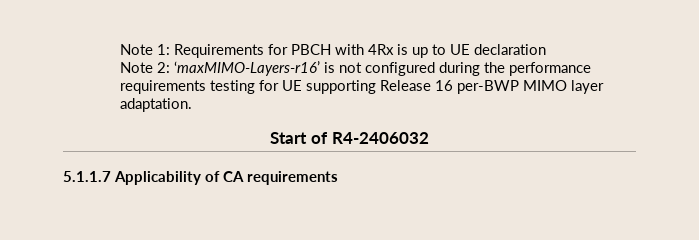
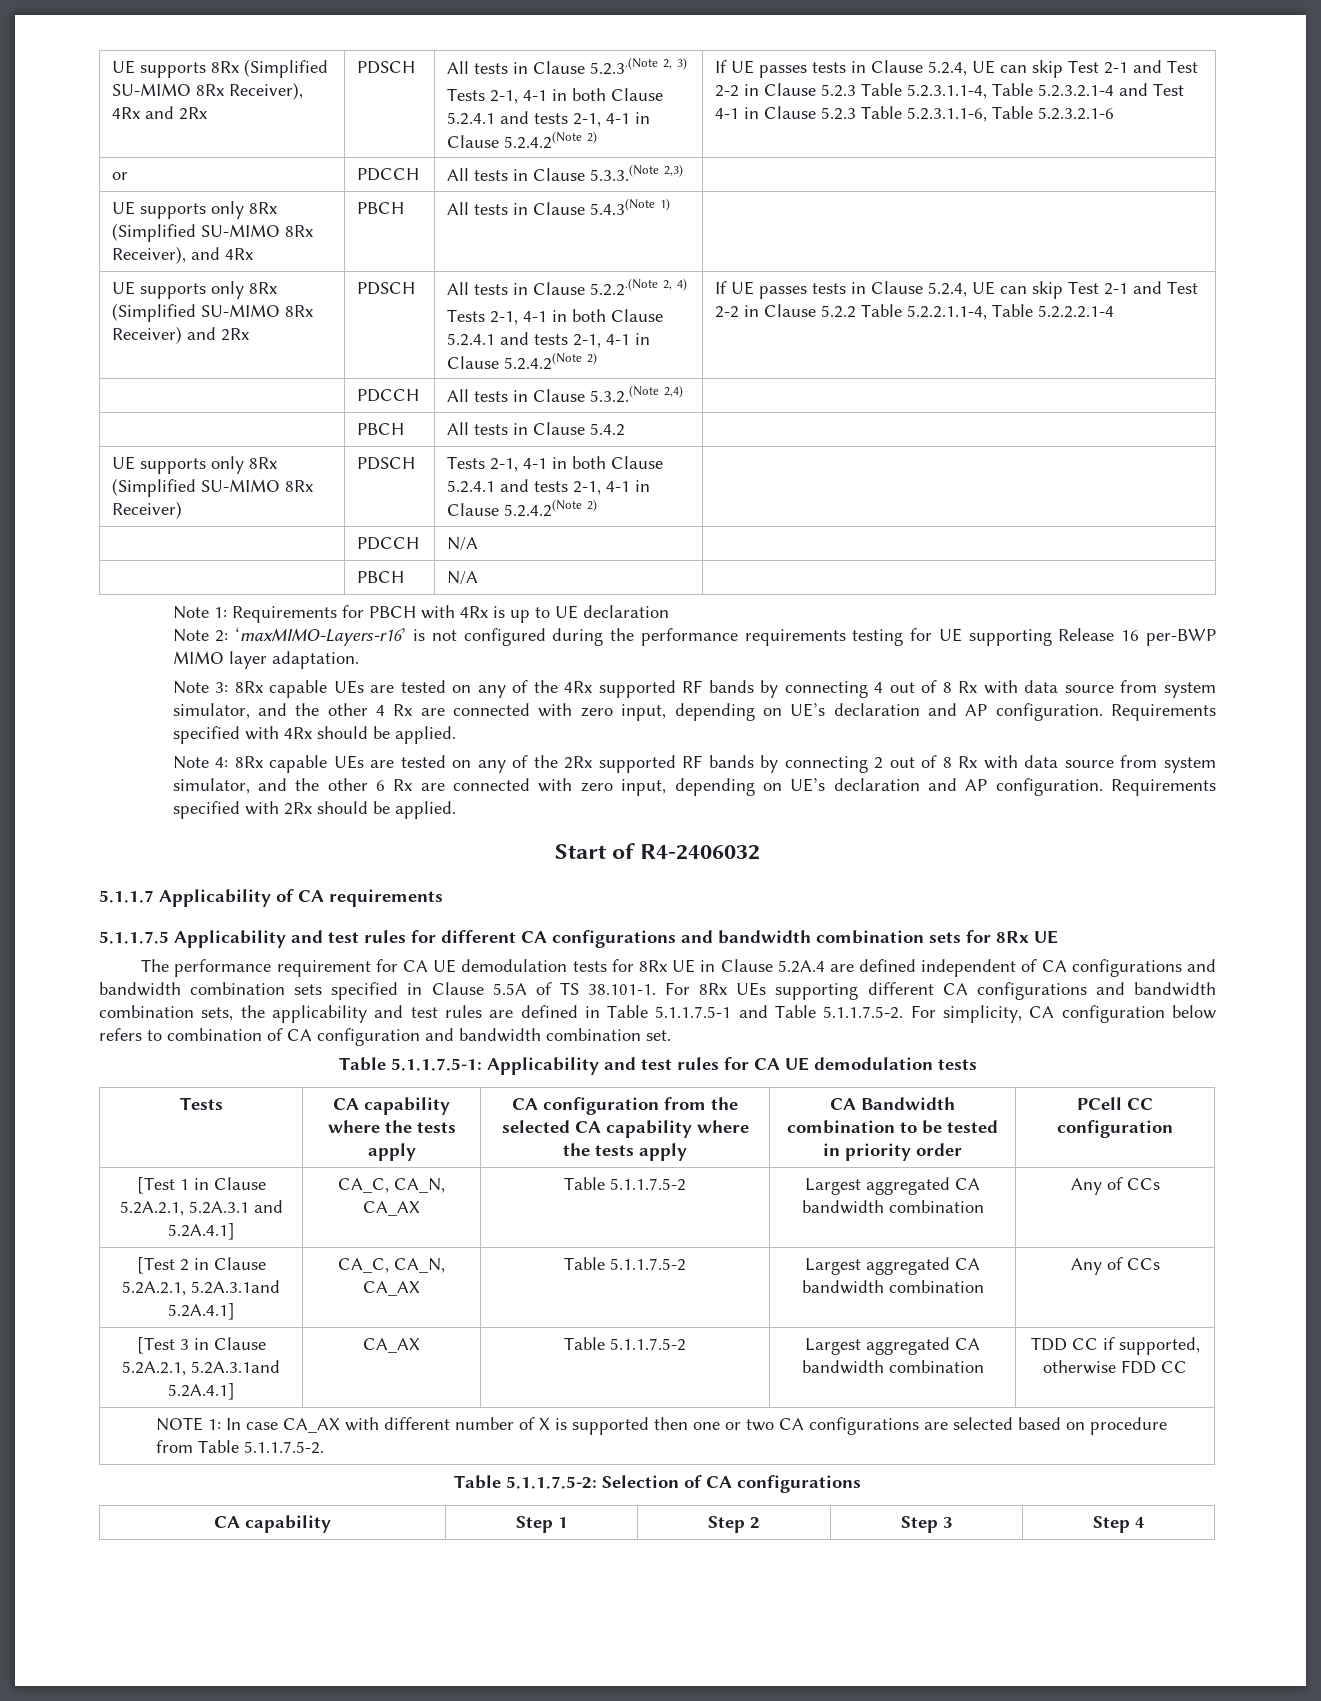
(120, 49) none -> [112,59,329,78] [112,82,304,100] [112,106,208,120] [357,61,416,74] [447,57,688,75] [447,88,664,104] [447,111,651,127] [447,131,598,149] [715,60,1199,78] [715,83,1185,99] [715,106,1115,122] [112,172,129,180] [357,168,420,181] [447,164,684,181] [112,201,278,219] [112,223,314,242] [112,246,254,264] [357,202,405,214] [447,198,671,215] [112,281,278,299] [112,303,314,322] [112,326,250,344] [357,282,416,295] [447,278,688,296] [447,309,664,325] [447,332,651,348] [447,352,598,370] [715,281,1199,299] [715,304,1115,320] [357,389,420,402] [447,385,684,403] [357,423,405,435] [447,422,626,436] [112,456,278,474] [112,478,314,497] [112,501,183,519] [357,457,416,470] [447,456,664,472] [447,479,651,495] [447,499,598,517] [357,537,420,550] [447,537,479,551] [357,571,405,583] [447,571,479,585] UE supports 8Rx (Simplified SU-MIMO 8Rx Receiver), 4Rx and 2Rx | PDSCH | All tests in Clause 5.2.3.(Note 2, 3) // Tests 2-1, 4-1 in both Clause 5.2.4.1 and tests 2-1, 4-1 in Clause 5.2.4.2(Note 2) | If UE passes tests in Clause 5.2.4, UE can skip Test 2-1 and Test 2-2 in Clause 5.2.3 Table 5.2.3.1.1-4, Table 5.2.3.2.1-4 and Test 4-1 in Clause 5.2.3 Table 5.2.3.1.1-6, Table 5.2.3.2.1-6 // or | PDCCH | All tests in Clause 5.3.3.(Note 2,3) | // UE supports only 8Rx (Simplified SU-MIMO 8Rx Receiver), and 4Rx | PBCH | All tests in Clause 5.4.3(Note 1) | // UE supports only 8Rx (Simplified SU-MIMO 8Rx Receiver) and 2Rx | PDSCH | All tests in Clause 5.2.2.(Note 2, 4) // Tests 2-1, 4-1 in both Clause 5.2.4.1 and tests 2-1, 4-1 in Clause 5.2.4.2(Note 2) | If UE passes tests in Clause 5.2.4, UE can skip Test 2-1 and Test 2-2 in Clause 5.2.2 Table 5.2.2.1.1-4, Table 5.2.2.2.1-4 // | PDCCH | All tests in Clause 5.3.2.(Note 2,4) | // | PBCH | All tests in Clause 5.4.2 | // UE supports only 8Rx (Simplified SU-MIMO 8Rx Receiver) | PDSCH | Tests 2-1, 4-1 in both Clause 5.2.4.1 and tests 2-1, 4-1 in Clause 5.2.4.2(Note 2) | // | PDCCH | N/A | // | PBCH | N/A | //
(193, 105) none -> [172,680,1216,698] [172,703,1217,721] [172,726,456,744] [172,755,1216,773] [172,778,1217,796] [172,801,456,819] // Note 3: 8Rx capable UEs are tested on any of the 4Rx supported RF bands by connecting 4 out of 8 Rx with data source from system simulator, and the other 4 Rx are connected with zero input, depending on UE’s declaration and AP configuration. Requirements specified with 4Rx should be applied. // Note 4: 8Rx capable UEs are tested on any of the 2Rx supported RF bands by connecting 2 out of 8 Rx with data source from system simulator, and the other 6 Rx are connected with zero input, depending on UE’s declaration and AP configuration. Requirements specified with 2Rx should be applied.
(338, 178) none -> [99,930,1058,948] [141,959,1217,977] [99,982,1216,1000] [99,1005,1216,1023] [99,1028,671,1046] [338,1057,977,1075] [179,1097,223,1110] [333,1097,450,1115] [327,1120,456,1133] [367,1143,416,1161] [512,1097,739,1115] [501,1120,749,1138] [563,1143,688,1161] [830,1097,955,1110] [787,1120,999,1134] [823,1143,963,1161] [1077,1097,1153,1110] [1057,1120,1173,1138] [136,1177,266,1194] [119,1200,283,1216] [167,1223,235,1240] [338,1178,445,1193] [363,1201,420,1216] [564,1177,686,1191] [805,1177,981,1195] [801,1200,984,1214] [1070,1177,1160,1195] [136,1257,266,1274] [122,1280,280,1296] [167,1303,235,1320] [338,1258,445,1273] [363,1281,420,1296] [564,1257,686,1271] [805,1257,981,1275] [801,1280,984,1294] [1070,1257,1160,1275] [136,1337,266,1354] [122,1360,280,1376] [167,1383,235,1400] [363,1338,420,1353] [564,1337,686,1351] [805,1337,981,1355] [801,1360,984,1374] [1030,1337,1200,1355] [1043,1360,1187,1374] [156,1417,1168,1435] [156,1440,325,1454] [454,1475,861,1493] [214,1515,331,1533] [515,1516,568,1533] [708,1516,760,1533] [900,1516,953,1533] [1092,1516,1145,1533] // 5.1.1.7.5 Applicability and test rules for different CA configurations and bandwidth combination sets for 8Rx UE // The performance requirement for CA UE demodulation tests for 8Rx UE in Clause 5.2A.4 are defined independent of CA configurations and bandwidth combination sets specified in Clause 5.5A of TS 38.101-1. For 8Rx UEs supporting different CA configurations and bandwidth combination sets, the applicability and test rules are defined in Table 5.1.1.7.5-1 and Table 5.1.1.7.5-2. For simplicity, CA configuration below refers to combination of CA configuration and bandwidth combination set. // Table 5.1.1.7.5-1: Applicability and test rules for CA UE demodulation tests // Tests | CA capability where the tests apply | CA configuration from the selected CA capability where the tests apply | CA Bandwidth combination to be tested in priority order | PCell CC configuration // [Test 1 in Clause 5.2A.2.1, 5.2A.3.1 and 5.2A.4.1] | CA_C, CA_N, CA_AX | Table 5.1.1.7.5-2 | Largest aggregated CA bandwidth combination | Any of CCs // [Test 2 in Clause 5.2A.2.1, 5.2A.3.1and 5.2A.4.1] | CA_C, CA_N, CA_AX | Table 5.1.1.7.5-2 | Largest aggregated CA bandwidth combination | Any of CCs // [Test 3 in Clause 5.2A.2.1, 5.2A.3.1and 5.2A.4.1] | CA_AX | Table 5.1.1.7.5-2 | Largest aggregated CA bandwidth combination | TDD CC if supported, otherwise FDD CC // NOTE 1: In case CA_AX with different number of X is supported then one or two CA configurations are selected based on procedure from Table 5.1.1.7.5-2. // Table 5.1.1.7.5-2: Selection of CA configurations // CA capability | Step 1 | Step 2 | Step 3 | Step 4

